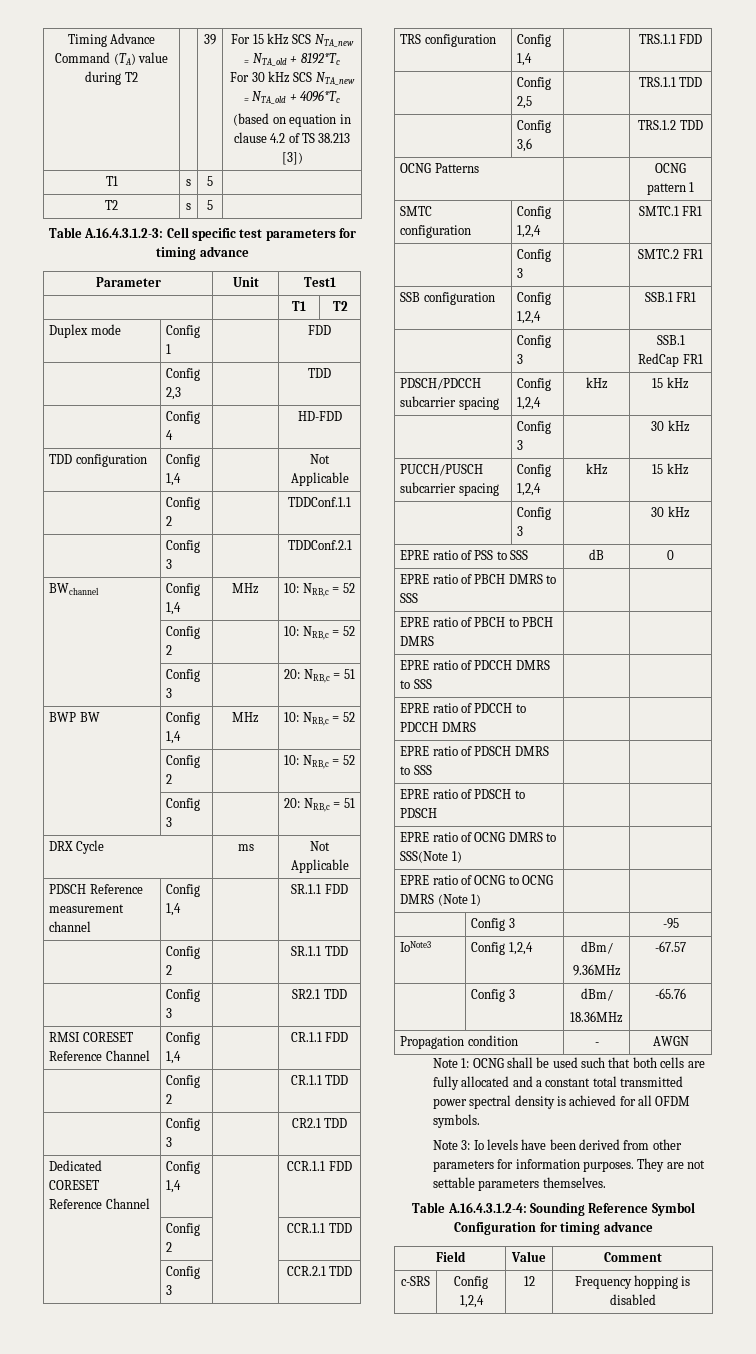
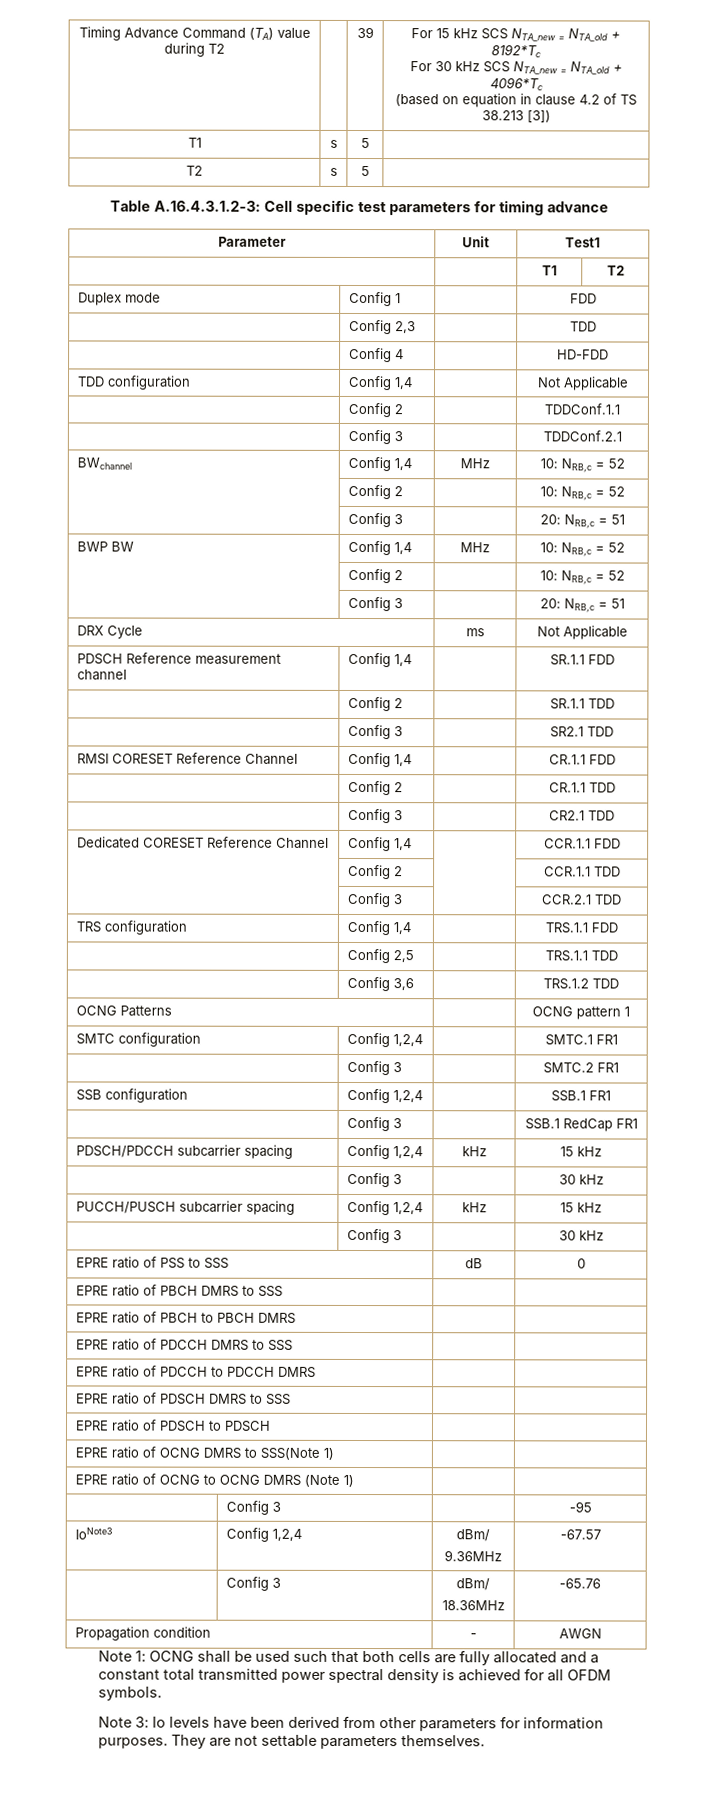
[412,1202,695,1216] [454,1221,653,1235] [435,1251,466,1262] [511,1251,546,1262] [603,1252,662,1262] [401,1276,430,1286] [454,1276,488,1289] [459,1295,484,1308] [523,1276,535,1286] [574,1275,691,1289] [609,1294,656,1305] // Table A.16.4.3.1.2-4: Sounding Reference Symbol Configuration for timing advance // Field | Value | Comment // c-SRS | Config 1,2,4 | 12 | Frequency hopping is disabled -> (486, 1741) none

